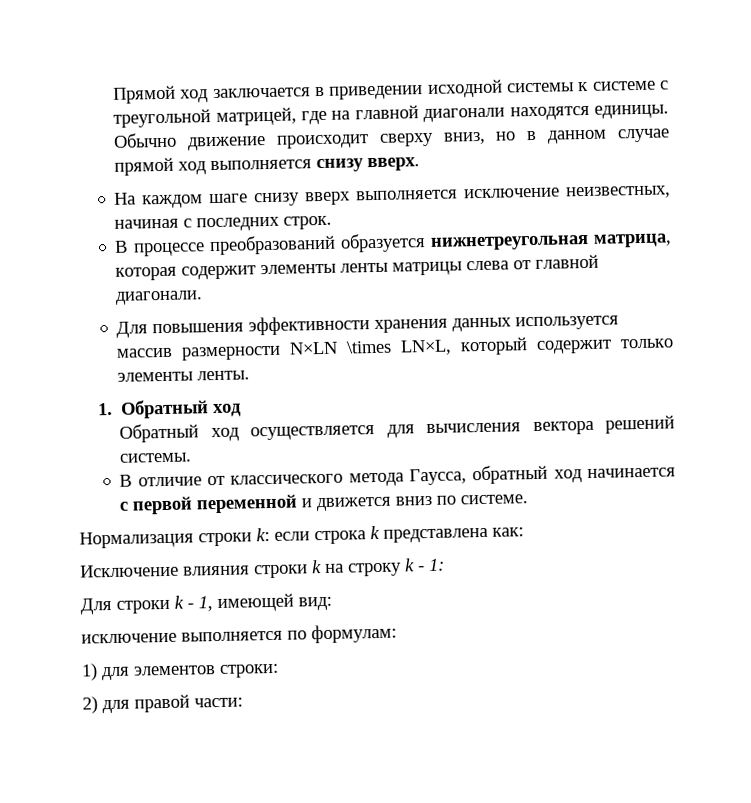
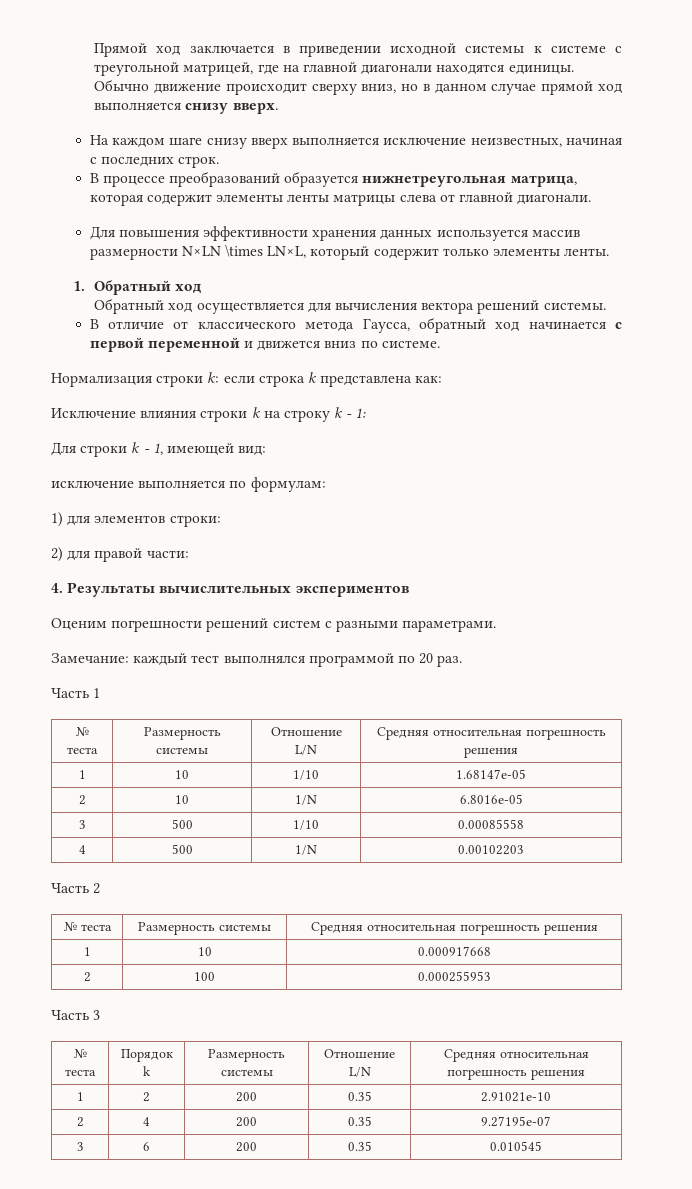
(243, 702) none -> [51,582,409,597] [51,618,497,632] [51,653,463,667] [51,688,101,698] [75,727,89,737] [67,747,98,754] [143,727,221,740] [156,747,208,754] [270,727,342,737] [295,745,317,755] [376,727,606,740] [464,747,518,758] [78,770,86,779] [175,770,189,779] [293,770,319,780] [456,769,526,779] [78,795,86,805] [175,795,189,804] [295,795,317,805] [459,794,523,804] [78,820,86,829] [171,819,193,829] [293,820,319,830] [458,819,524,829] [78,845,86,854] [171,844,193,854] [295,845,317,855] [458,845,524,855] [51,883,101,894] [63,922,112,932] [138,922,271,935] [310,922,598,935] [83,947,91,956] [197,947,212,956] [417,946,491,956] [83,972,91,982] [194,972,215,981] [417,971,491,982] [51,1010,101,1020] [73,1049,87,1059] [65,1069,96,1076] [120,1049,173,1062] [143,1066,151,1076] [208,1049,285,1062] [220,1069,273,1076] [324,1049,395,1059] [348,1067,371,1077] [443,1049,589,1062] [447,1069,585,1080] [76,1092,84,1101] [143,1092,150,1102] [236,1092,257,1102] [347,1091,372,1101] [481,1092,551,1102] [76,1117,84,1127] [143,1117,150,1126] [236,1117,257,1127] [347,1116,372,1126] [481,1116,551,1127] [76,1142,84,1151] [143,1142,150,1151] [236,1142,257,1152] [347,1141,372,1151] [490,1141,542,1151] // 4. Результаты вычислительных экспериментов // Оценим погрешности решений систем с разными параметрами. // Замечание: каждый тест выполнялся программой по 20 раз. // Часть 1 // № теста | Размерность системы | Отношение L/N | Средняя относительная погрешность решения // 1 | 10 | 1/10 | 1.68147e-05 // 2 | 10 | 1/N | 6.8016e-05 // 3 | 500 | 1/10 | 0.00085558 // 4 | 500 | 1/N | 0.00102203 // Часть 2 // № теста | Размерность системы | Средняя относительная погрешность решения // 1 | 10 | 0.000917668 // 2 | 100 | 0.000255953 // Часть 3 // № теста | Порядок k | Размерность системы | Отношение L/N | Средняя относительная погрешность решения // 1 | 2 | 200 | 0.35 | 2.91021e-10 // 2 | 4 | 200 | 0.35 | 9.27195e-07 // 3 | 6 | 200 | 0.35 | 0.010545

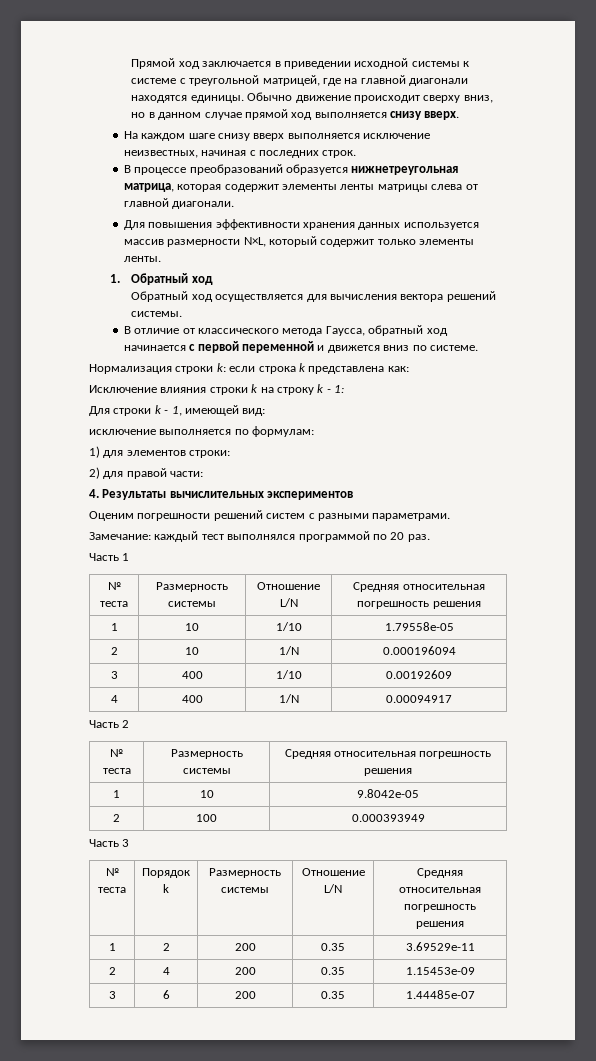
[181,244,307,258] N×LN \times LN×L, -> [243,237,266,247] N×L,
[456,769,526,779] 1.68147e-05 -> [384,622,454,631] 1.79558e-05
[459,794,523,804] [78,820,86,829] [171,819,193,829] [293,820,319,830] [458,819,524,829] [78,845,86,854] [171,844,193,854] [295,845,317,855] [458,845,524,855] 6.8016e-05 // 3 | 500 | 1/10 | 0.00085558 // 4 | 500 | 1/N | 0.00102203 -> [382,646,456,655] [110,671,118,679] [181,671,203,679] [275,670,302,679] [386,670,452,679] [110,695,118,703] [181,695,203,703] [278,694,299,703] [386,695,452,703] 0.000196094 // 3 | 400 | 1/10 | 0.00192609 // 4 | 400 | 1/N | 0.00094917
[417,946,491,956] 0.000917668 -> [357,789,419,798] 9.8042e-05
[417,971,491,982] 0.000255953 -> [351,814,425,822] 0.000393949
[481,1092,551,1102] 2.91021e-10 -> [405,942,475,951] 3.69529e-11
[481,1116,551,1127] 9.27195e-07 -> [405,967,475,975] 1.15453e-09
[490,1141,542,1151] 0.010545 -> [405,990,475,999] 1.44485e-07

